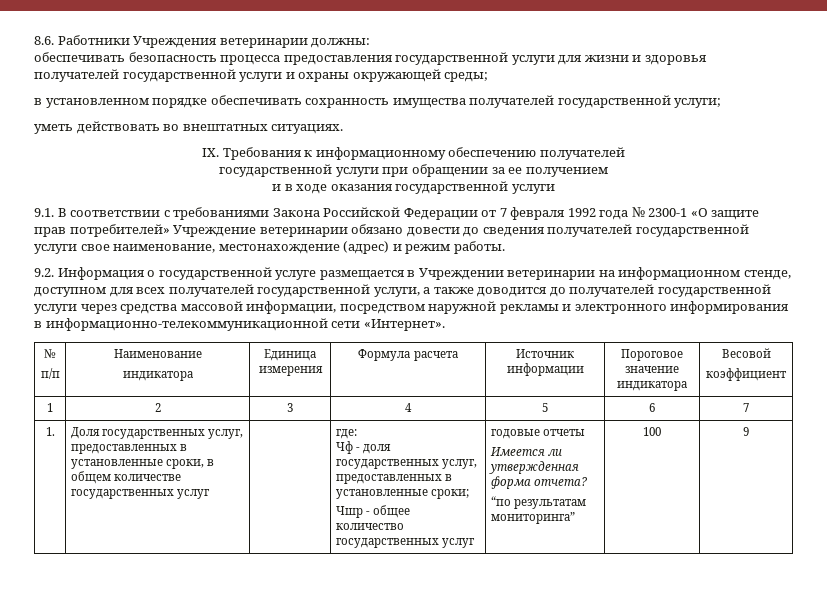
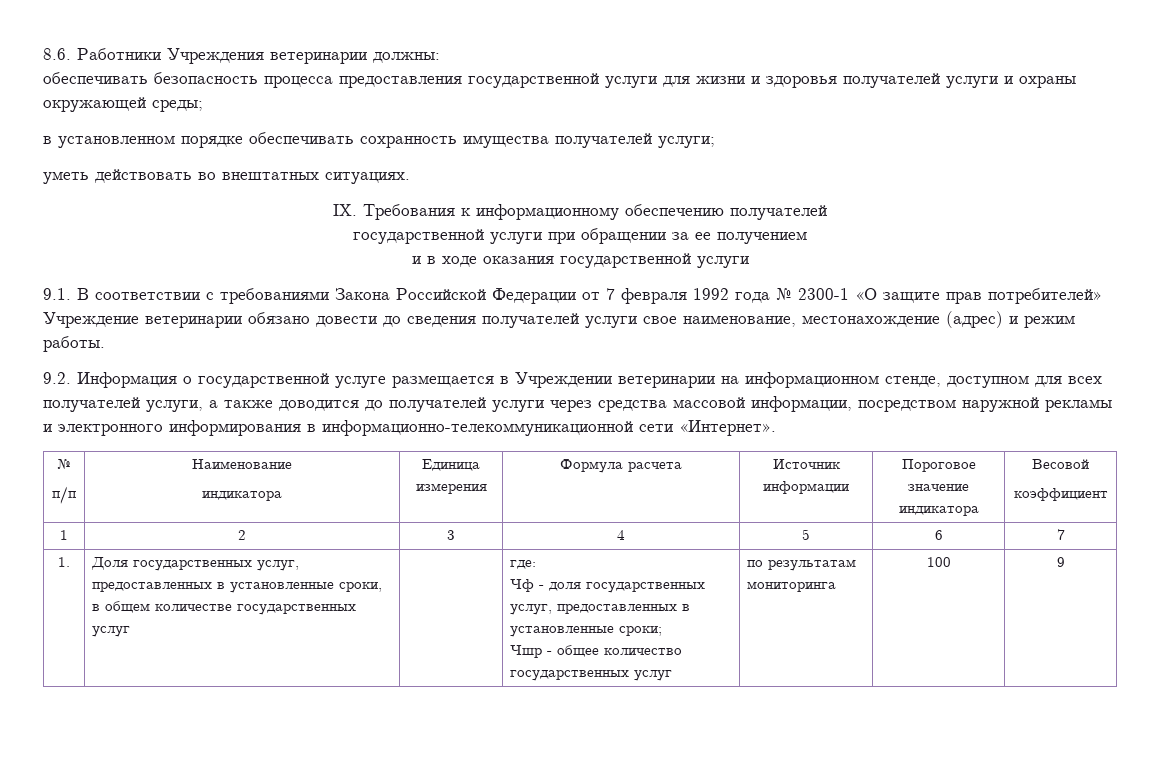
[122,69,236,82] государственной -> (940, 80) none
[557,95,671,108] государственной -> (652, 140) none
[635,224,749,237] государственной -> (579, 320) none
[257,284,371,297] государственной -> (140, 404) none
[657,284,771,297] государственной -> (486, 404) none
[490,429,585,439] [489,447,562,456] [488,461,579,474] [490,476,587,489] [490,496,586,509] [490,512,575,524] годовые отчеты // Имеется ли утвержденная форма отчета? // “по результатам мониторинга” -> [747,559,857,571] [747,581,837,592] по результатам мониторинга

